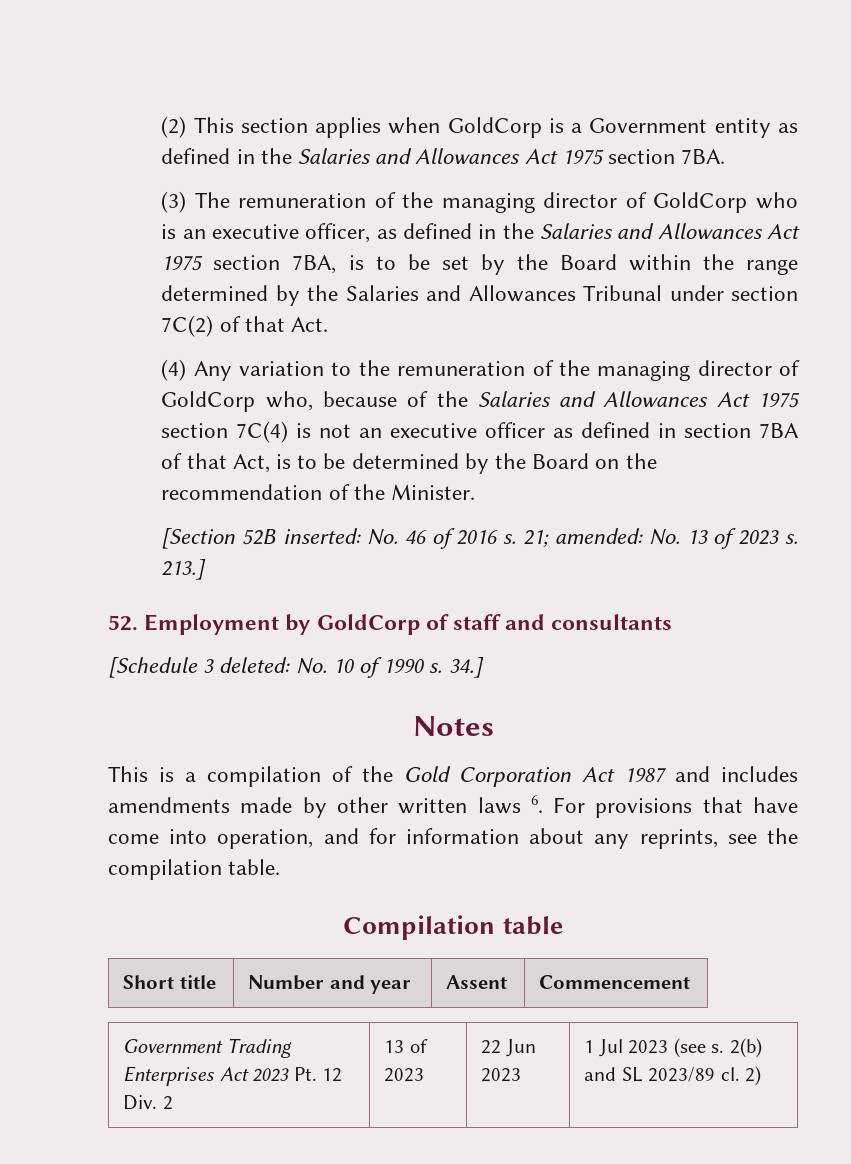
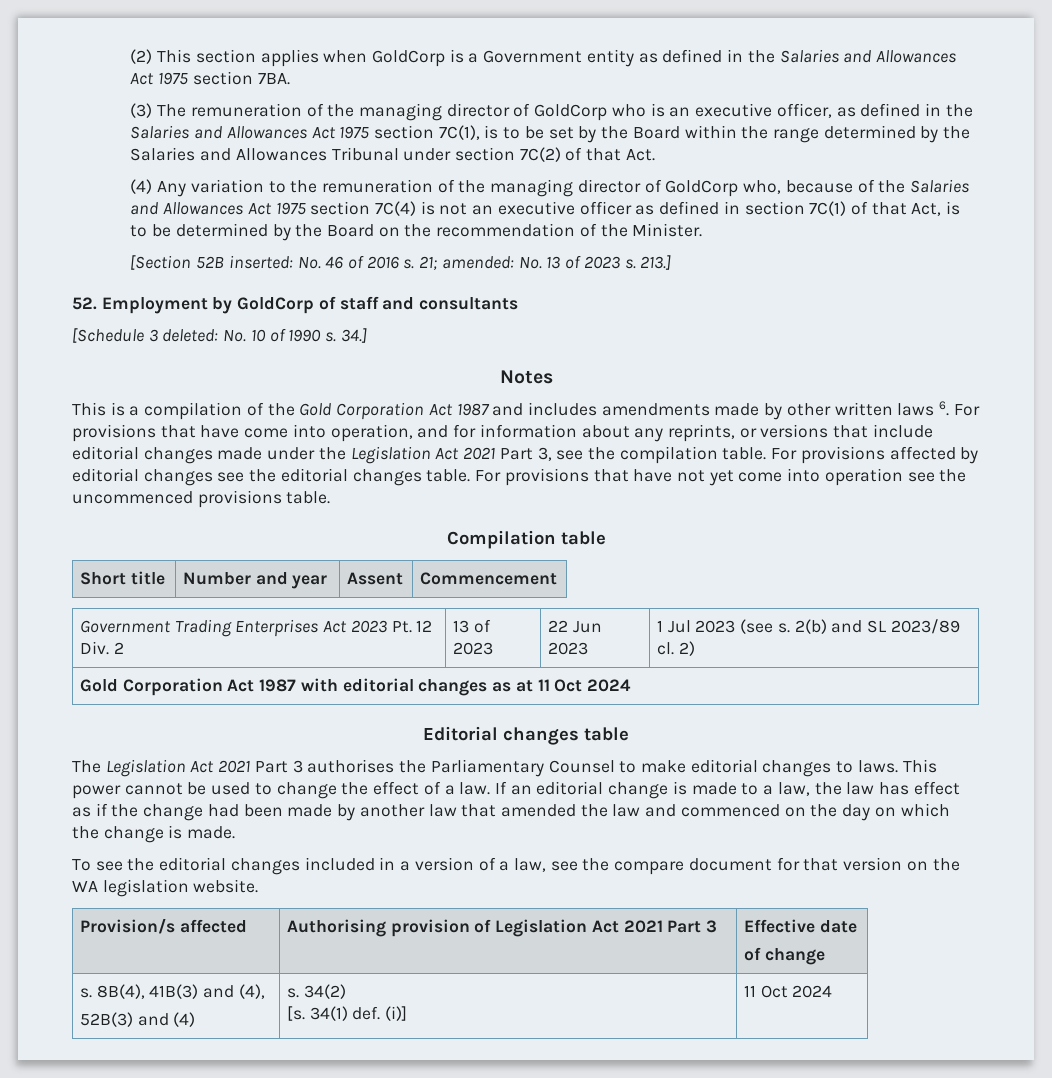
[292,255,337,274] 7BA, -> [438,125,480,140] 7C(1),
[758,423,799,438] 7BA -> [809,201,847,216] 7C(1)
[727,828,799,844] [108,859,222,880] see the compilation -> [739,424,933,438] [72,446,979,464] [72,468,967,486] [72,490,282,508] or versions that include editorial changes made under the Legislation Act 2021 Part 3, see the compilation table. For provisions affected by editorial changes see the editorial changes table. For provisions that have not yet come into operation see the uncommenced provisions
(762, 1076) none -> [80,678,631,696] [423,726,629,745] [72,759,937,777] [72,781,960,799] [72,803,950,821] [72,825,236,843] [72,857,960,875] [72,879,259,897] [80,918,247,934] [287,919,718,937] [744,919,857,933] [744,947,825,965] [80,984,265,999] [80,1012,196,1027] [287,984,346,999] [287,1006,408,1021] [744,985,833,998] // Gold Corporation Act 1987 with editorial changes as at 11 Oct 2024 // Editorial changes table // The Legislation Act 2021 Part 3 authorises the Parliamentary Counsel to make editorial changes to laws. This power cannot be used to change the effect of a law. If an editorial change is made to a law, the law has effect as if the change had been made by another law that amended the law and commenced on the day on which the change is made. // To see the editorial changes included in a version of a law, see the compare document for that version on the WA legislation website. // Provision/s affected | Authorising provision of Legislation Act 2021 Part 3 | Effective date // of change // s. 8B(4), 41B(3) and (4), // 52B(3) and (4) | s. 34(2) // [s. 34(1) def. (i)] | 11 Oct 2024

